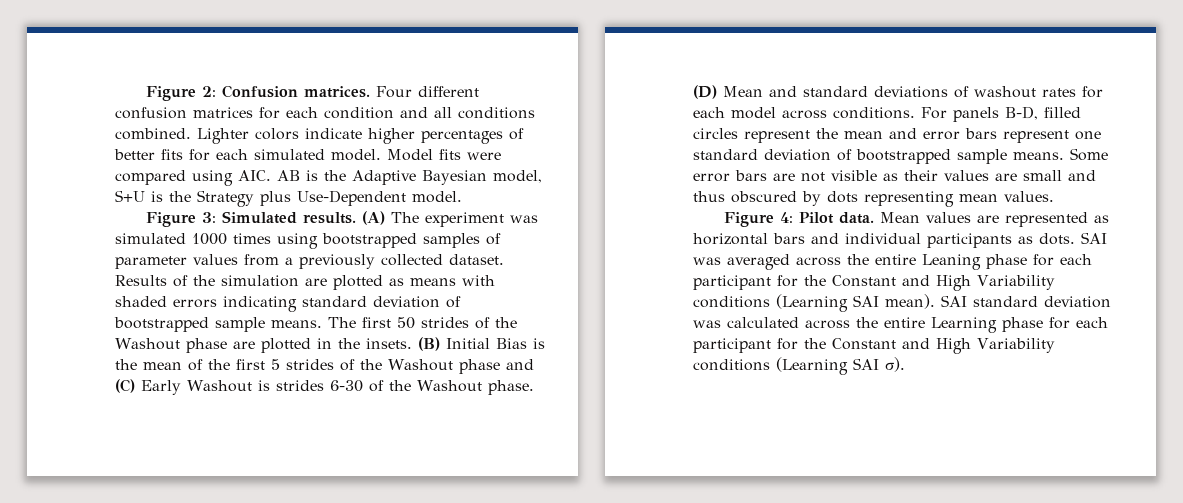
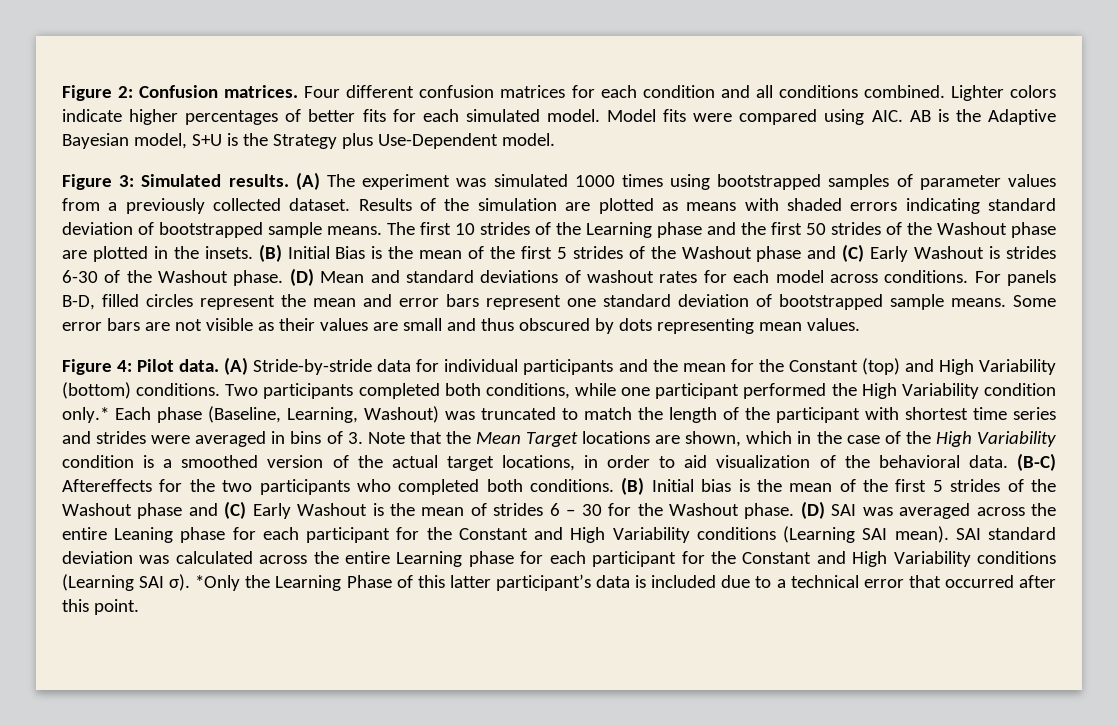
(391, 322) none -> [455,222,802,238] 10 strides of the Learning phase and the first
[879,212,1109,227] [693,233,1075,248] Mean values are represented as horizontal bars and individual participants as dots. -> [224,357,1057,375] [62,382,1056,399] [62,406,1056,423] [62,431,1056,447] [62,453,1056,471] [62,477,1057,495] [62,501,825,519] (A) Stride-by-stride data for individual participants and the mean for the Constant (top) and High Variability (bottom) conditions. Two participants completed both conditions, while one participant performed the High Variability condition only.* Each phase (Baseline, Learning, Washout) was truncated to match the length of the participant with shortest time series and strides were averaged in bins of 3. Note that the Mean Target locations are shown, which in the case of the High Variability condition is a smoothed version of the actual target locations, in order to aid visualization of the behavioral data. (B-C) Aftereffects for the two participants who completed both conditions. (B) Initial bias is the mean of the first 5 strides of the Washout phase and (C) Early Washout is the mean of strides 6 – 30 for the Washout phase. (D)
(905, 364) none -> [195,574,1056,591] [62,599,139,615] *Only the Learning Phase of this latter participant’s data is included due to a technical error that occurred after this point.

